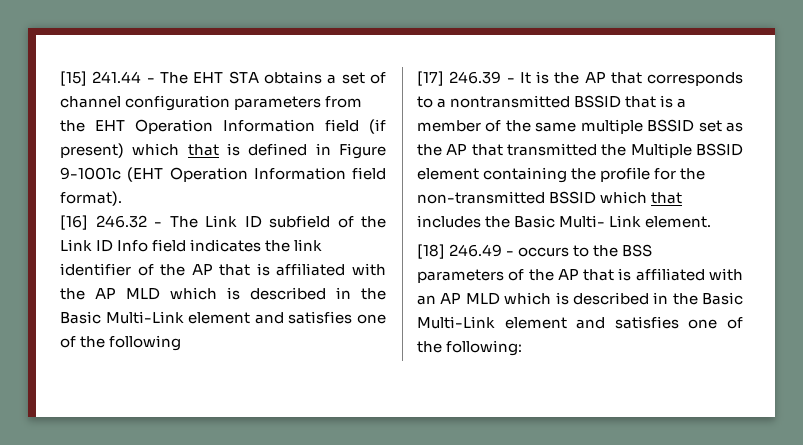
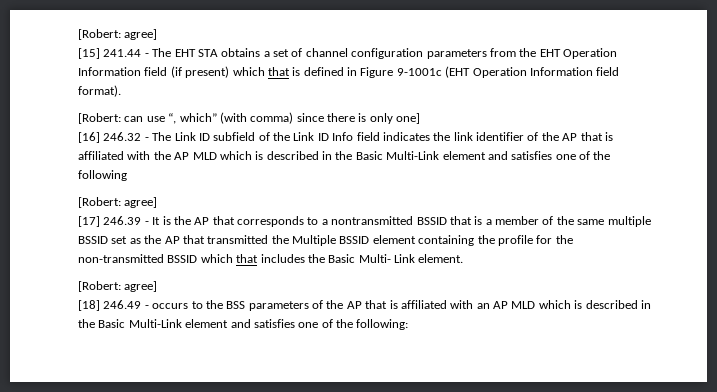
(60, 78) none -> [78,29,158,40] [Robert: agree] //
(122, 198) none -> [78,112,421,124] // [Robert: can use “, which” (with comma) since there is only one]
(182, 343) none -> [78,197,158,208] // [Robert: agree]
(712, 222) none -> [78,281,158,292] // [Robert: agree]

